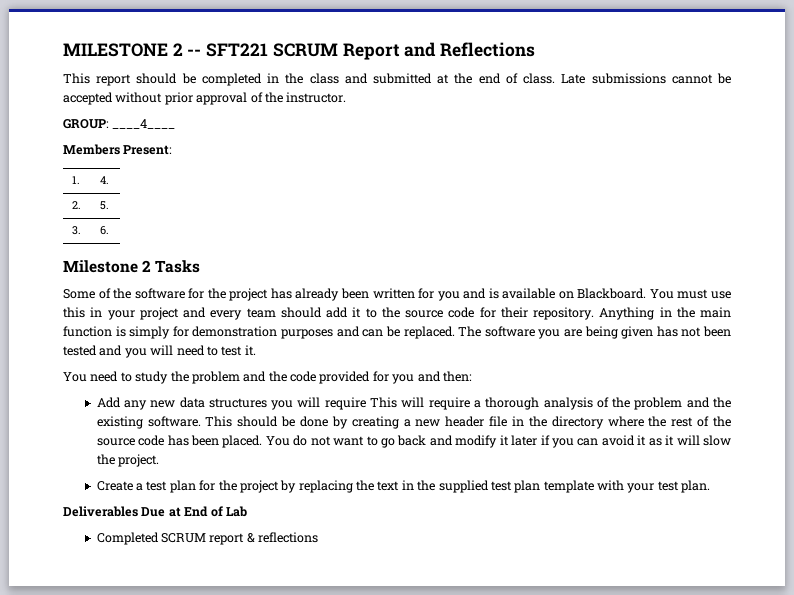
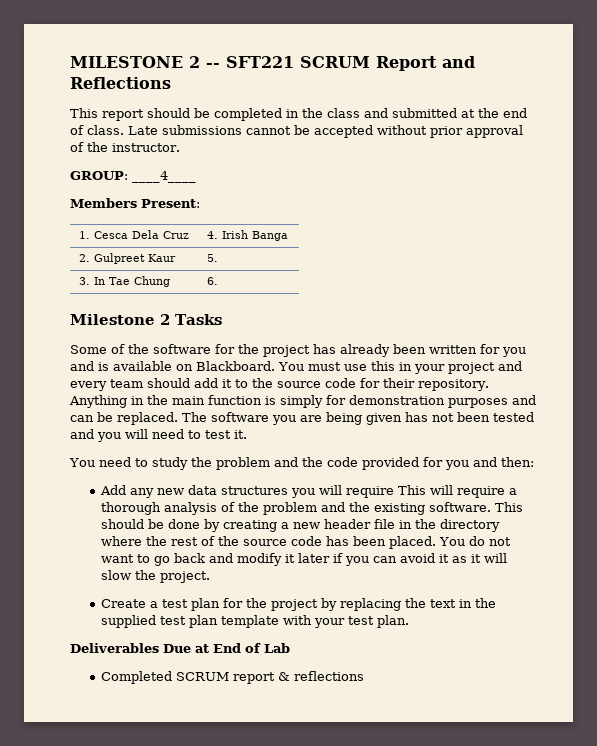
(81, 180) none -> [94,230,190,239] Cesca Dela Cruz
(110, 180) none -> [222,230,289,241] Irish Banga
(82, 205) none -> [94,253,177,264] Gulpreet Kaur
(82, 230) none -> [94,276,171,287] In Tae Chung

